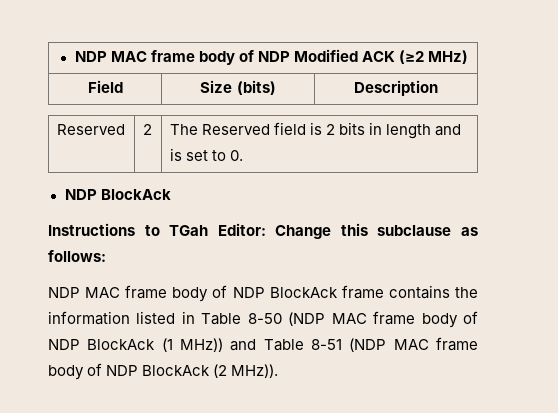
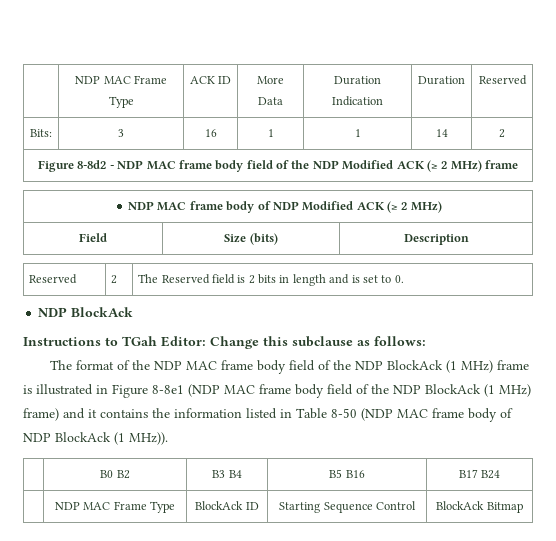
(74, 56) none -> [75,75,167,84] [108,96,134,108] [189,76,232,84] [257,76,284,84] [258,97,283,105] [334,76,381,85] [332,96,383,106] [418,76,465,85] [478,75,527,85] [30,129,52,137] [118,129,124,137] [204,129,217,137] [267,129,274,137] [354,129,361,137] [435,129,448,137] [499,129,505,138] [38,160,518,172] | NDP MAC Frame Type | ACK ID | More Data | Duration Indication | Duration | Reserved // Bits: | 3 | 16 | 1 | 1 | 14 | 2 // Figure 8-8d2 - NDP MAC frame body field of the NDP Modified ACK (≥ 2 MHz) frame //
[398,50,424,64] (≥2 -> [387,201,408,213] (≥ 2
[48,285,384,302] NDP MAC frame body of NDP BlockAck frame -> [50,360,530,374] [23,384,531,398] [23,408,97,421] The format of the NDP MAC frame body field of the NDP BlockAck (1 MHz) frame is illustrated in Figure 8-8e1 (NDP MAC frame body field of the NDP BlockAck (1 MHz) frame) and it
[180,337,478,352] [48,363,279,380] MHz)) and Table 8-51 (NDP MAC frame body of NDP BlockAck (2 MHz)). -> [129,432,168,445] [100,470,130,479] [212,470,242,478] [329,469,365,478] [458,469,501,479] [54,501,176,513] [195,501,259,510] [279,501,416,513] [436,501,523,513] MHz)). // | B0 B2 | B3 B4 | B5 B16 | B17 B24 // | NDP MAC Frame Type | BlockAck ID | Starting Sequence Control | BlockAck Bitmap

